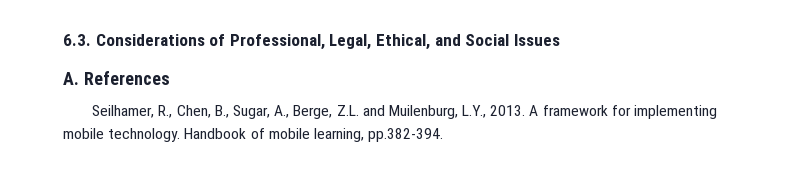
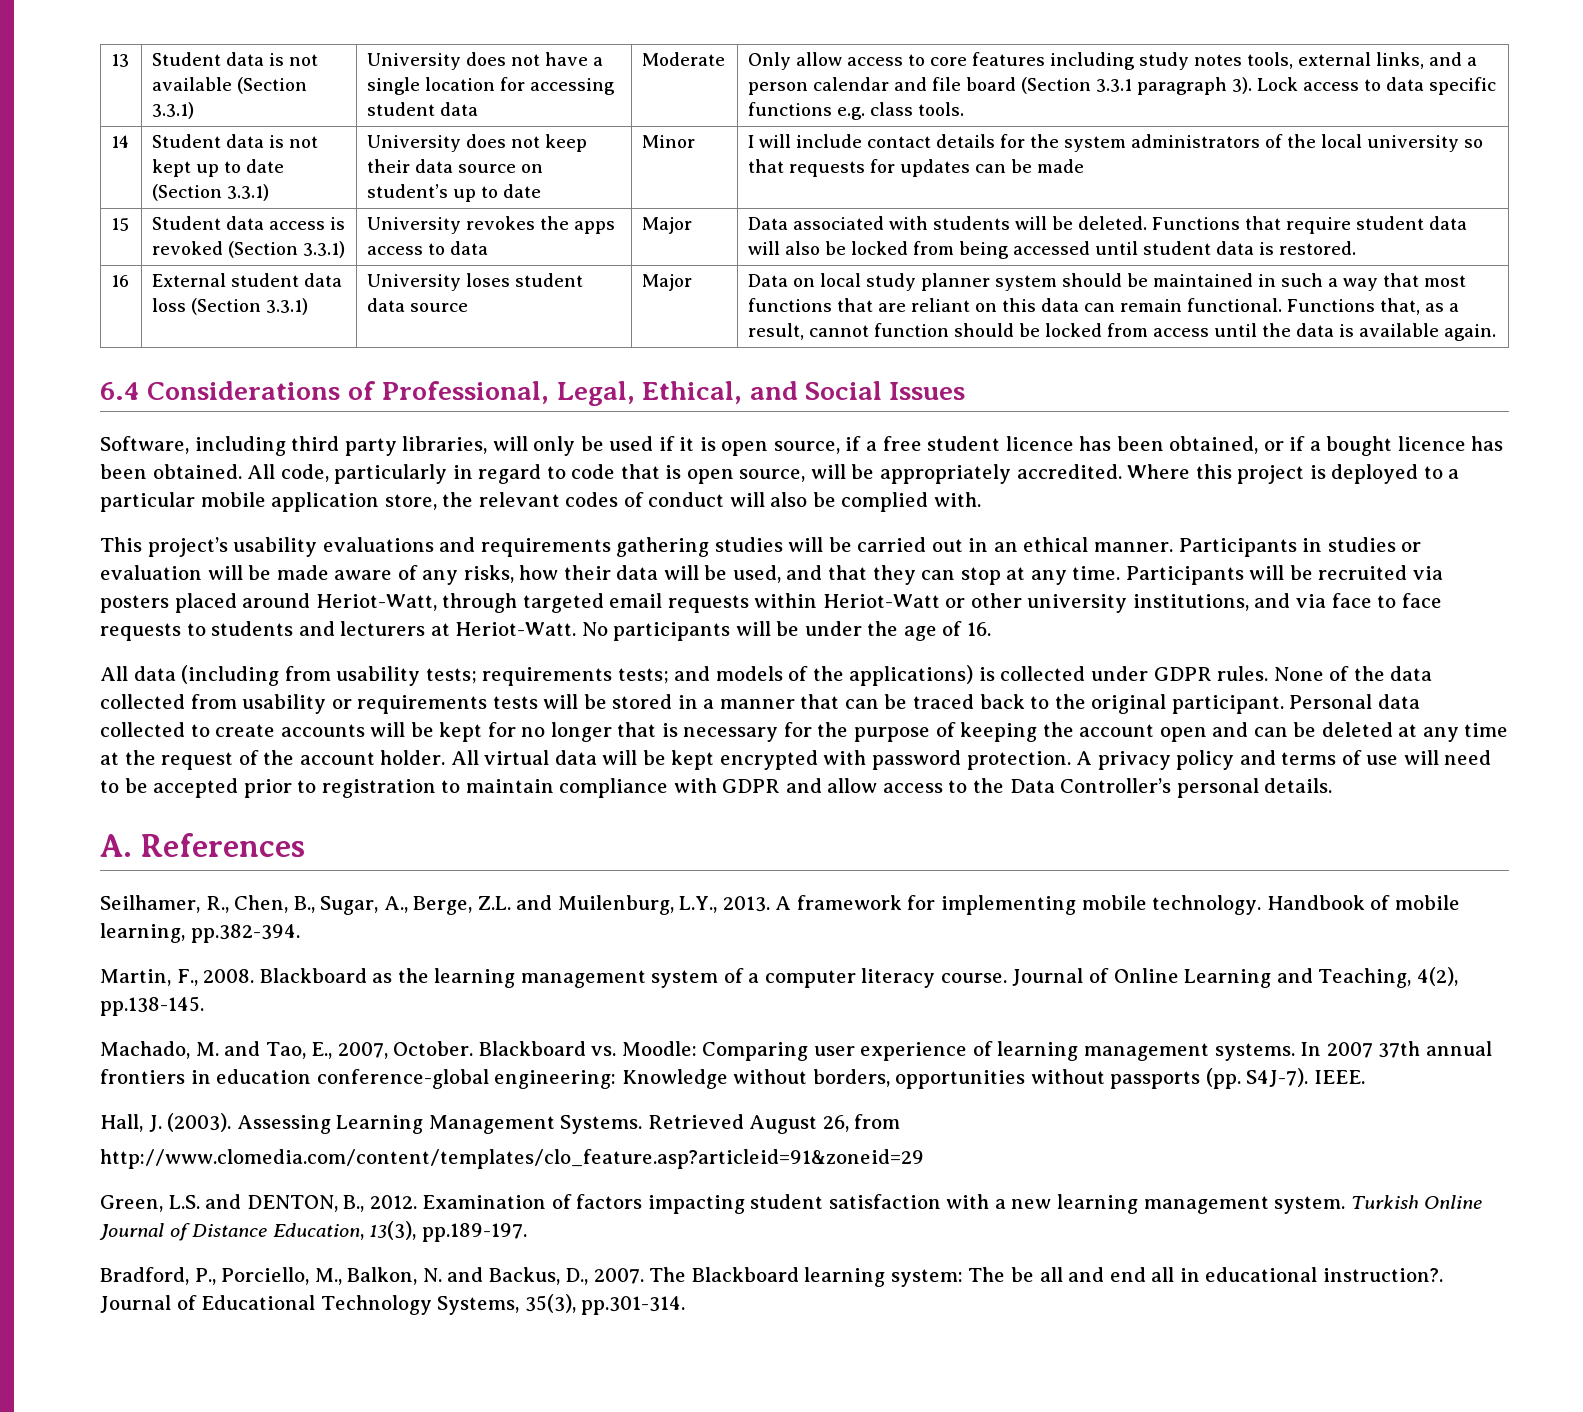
[63,34,91,46] 6.3. -> [111,54,130,67] [152,52,319,66] [152,77,308,94] [152,102,195,119] [367,52,604,70] [367,77,616,95] [367,102,479,116] [642,52,726,66] [748,52,1478,70] [748,77,1497,95] [748,102,965,120] [111,135,130,148] [152,134,319,148] [152,159,285,177] [152,184,270,201] [367,134,588,152] [367,159,544,173] [367,184,542,202] [642,135,696,148] [748,134,1484,152] [748,159,1085,177] [111,218,130,231] [152,216,346,230] [152,241,346,258] [367,216,616,234] [367,241,489,255] [642,217,693,234] [748,216,1468,234] [748,241,1357,259] [111,275,130,287] [152,273,343,287] [152,298,309,315] [367,273,584,291] [367,298,469,312] [642,274,693,291] [748,273,1467,291] [748,298,1460,315] [748,323,1497,341] [100,382,140,400] 13 | Student data is not available (Section 3.3.1) | University does not have a single location for accessing student data | Moderate | Only allow access to core features including study notes tools, external links, and a person calendar and file board (Section 3.3.1 paragraph 3). Lock access to data specific functions e.g. class tools. // 14 | Student data is not kept up to date (Section 3.3.1) | University does not keep their data source on student’s up to date | Minor | I will include contact details for the system administrators of the local university so that requests for updates can be made // 15 | Student data access is revoked (Section 3.3.1) | University revokes the apps access to data | Major | Data associated with students will be deleted. Functions that require student data will also be locked from being accessed until student data is restored. // 16 | External student data loss (Section 3.3.1) | University loses student data source | Major | Data on local study planner system should be maintained in such a way that most functions that are reliant on this data can remain functional. Functions that, as a result, cannot function should be locked from access until the data is available again. // 6.4
(560, 40) none -> [100,436,1504,456] [100,464,1460,484] [100,492,981,512] [100,537,1422,557] [100,565,1443,585] [100,593,1442,613] [100,621,992,641] [100,665,1433,686] [100,694,1420,714] [100,722,1509,742] [100,750,1492,770] [100,778,1333,798] // Software, including third party libraries, will only be used if it is open source, if a free student licence has been obtained, or if a bought licence has been obtained. All code, particularly in regard to code that is open source, will be appropriately accredited. Where this project is deployed to a particular mobile application store, the relevant codes of conduct will also be complied with. // This project’s usability evaluations and requirements gathering studies will be carried out in an ethical manner. Participants in studies or evaluation will be made aware of any risks, how their data will be used, and that they can stop at any time. Participants will be recruited via posters placed around Heriot-Watt, through targeted email requests within Heriot-Watt or other university institutions, and via face to face requests to students and lecturers at Heriot-Watt. No participants will be under the age of 16. // All data (including from usability tests; requirements tests; and models of the applications) is collected under GDPR rules. None of the data collected from usability or requirements tests will be stored in a manner that can be traced back to the original participant. Personal data collected to create accounts will be kept for no longer that is necessary for the purpose of keeping the account open and can be deleted at any time at the request of the account holder. All virtual data will be kept encrypted with password protection. A privacy policy and terms of use will need to be accepted prior to registration to maintain compliance with GDPR and allow access to the Data Controller’s personal details.
(444, 135) none -> [100,967,1458,988] [100,996,204,1016] [100,1041,1492,1061] [100,1068,1365,1089] [100,1113,901,1134] [100,1149,924,1169] [100,1194,1483,1214] [99,1221,527,1242] [100,1267,1443,1287] [100,1294,686,1315] // Martin, F., 2008. Blackboard as the learning management system of a computer literacy course. Journal of Online Learning and Teaching, 4(2), pp.138-145. // Machado, M. and Tao, E., 2007, October. Blackboard vs. Moodle: Comparing user experience of learning management systems. In 2007 37th annual frontiers in education conference-global engineering: Knowledge without borders, opportunities without passports (pp. S4J-7). IEEE. // Hall, J. (2003). Assessing Learning Management Systems. Retrieved August 26, from // http://www.clomedia.com/content/templates/clo_feature.asp?articleid=91&zoneid=29 // Green, L.S. and DENTON, B., 2012. Examination of factors impacting student satisfaction with a new learning management system. Turkish Online Journal of Distance Education, 13(3), pp.189-197. // Bradford, P., Porciello, M., Balkon, N. and Backus, D., 2007. The Blackboard learning system: The be all and end all in educational instruction?. Journal of Educational Technology Systems, 35(3), pp.301-314.

